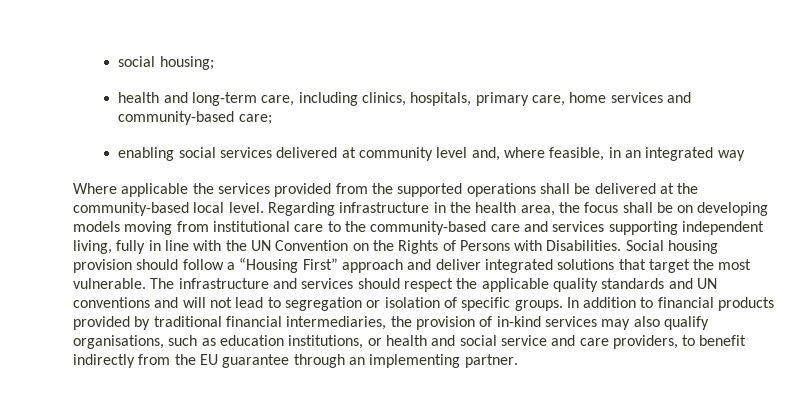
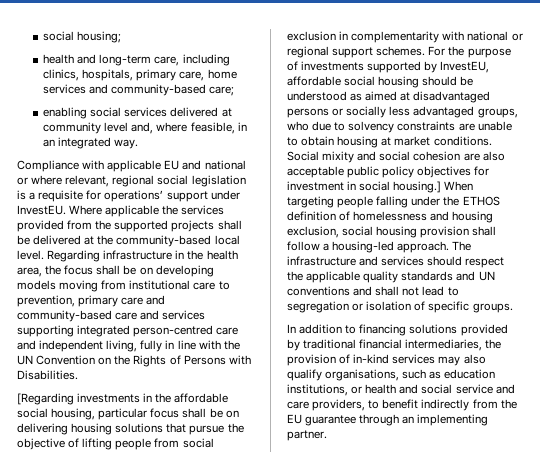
[717,150,745,161] way // -> [114,139,139,149] [17,160,246,172] [17,175,246,187] [17,190,240,202] [17,205,66,215] way. // Compliance with applicable EU and national or where relevant, regional social legislation is a requisite for operations’ support under InvestEU.
[466,183,536,197] operations -> [171,220,215,232] projects
[344,221,366,232] the -> [17,295,166,307] prevention, primary care and
(678, 228) none -> [77,325,239,337] [17,340,36,350] integrated person-centred care and
[625,240,664,251] Social -> [17,393,229,405] [17,408,239,420] [17,423,244,435] [17,438,214,450] [287,31,523,43] [287,46,511,58] [287,61,490,73] [287,76,474,88] [287,91,491,103] [287,106,518,118] [287,121,512,133] [287,136,492,148] [287,151,505,163] [287,166,490,178] [287,181,474,193] [287,196,500,208] [287,211,494,223] [287,226,374,238] // [Regarding investments in the affordable social housing, particular focus shall be on delivering housing solutions that pursue the objective of lifting people from social exclusion in complementarity with national or regional support schemes. For the purpose of investments supported by InvestEU, affordable social housing should be understood as aimed at disadvantaged persons or socially less advantaged groups, who due to solvency constraints are unable to obtain housing at market conditions. Social mixity and social cohesion are also acceptable public policy objectives for investment in social housing.] When targeting people falling under the ETHOS definition of homelessness and housing exclusion, social
[136,259,179,270] should -> [472,226,497,236] shall
[239,258,752,273] [73,278,146,289] “Housing First” approach and deliver integrated solutions that target the most vulnerable. -> [332,241,450,253] housing-led approach.
[182,297,206,308] will -> [375,286,400,296] shall
(563, 305) none -> (513, 308) //
[657,297,775,311] financial products -> [359,324,458,336] financing solutions

